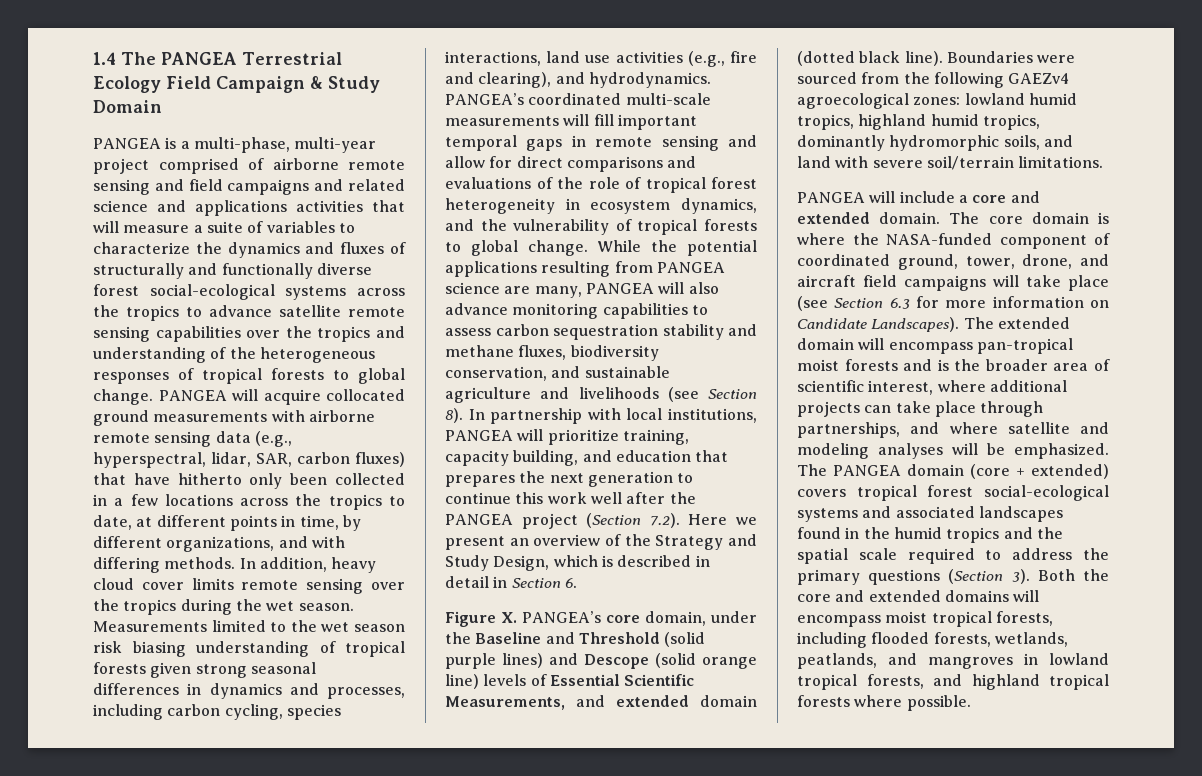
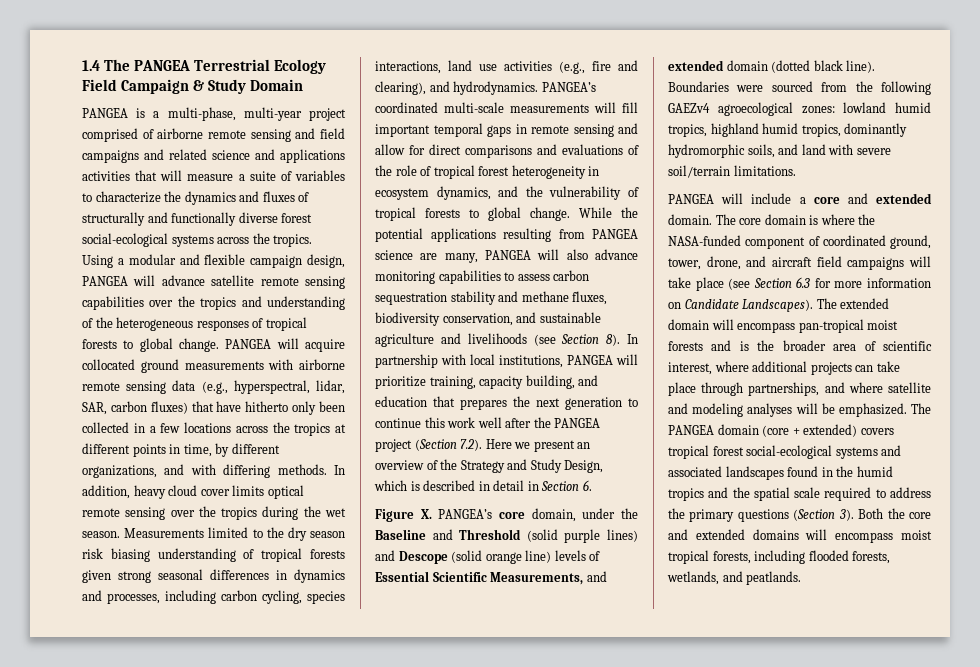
[126,305,202,321] tropics to -> [273,234,313,247] [82,254,345,268] [82,275,156,286] tropics. Using a modular and flexible campaign design, PANGEA will
[388,496,405,506] [93,515,132,530] to date, -> (331, 429) none
(234, 584) none -> [267,485,304,499] optical
[321,622,350,632] wet -> [287,527,307,541] dry
[797,653,1109,669] [797,674,1109,690] [797,695,971,711] peatlands, and mangroves in lowland tropical forests, and highland tropical forests where possible. -> [722,571,802,585] and peatlands.

